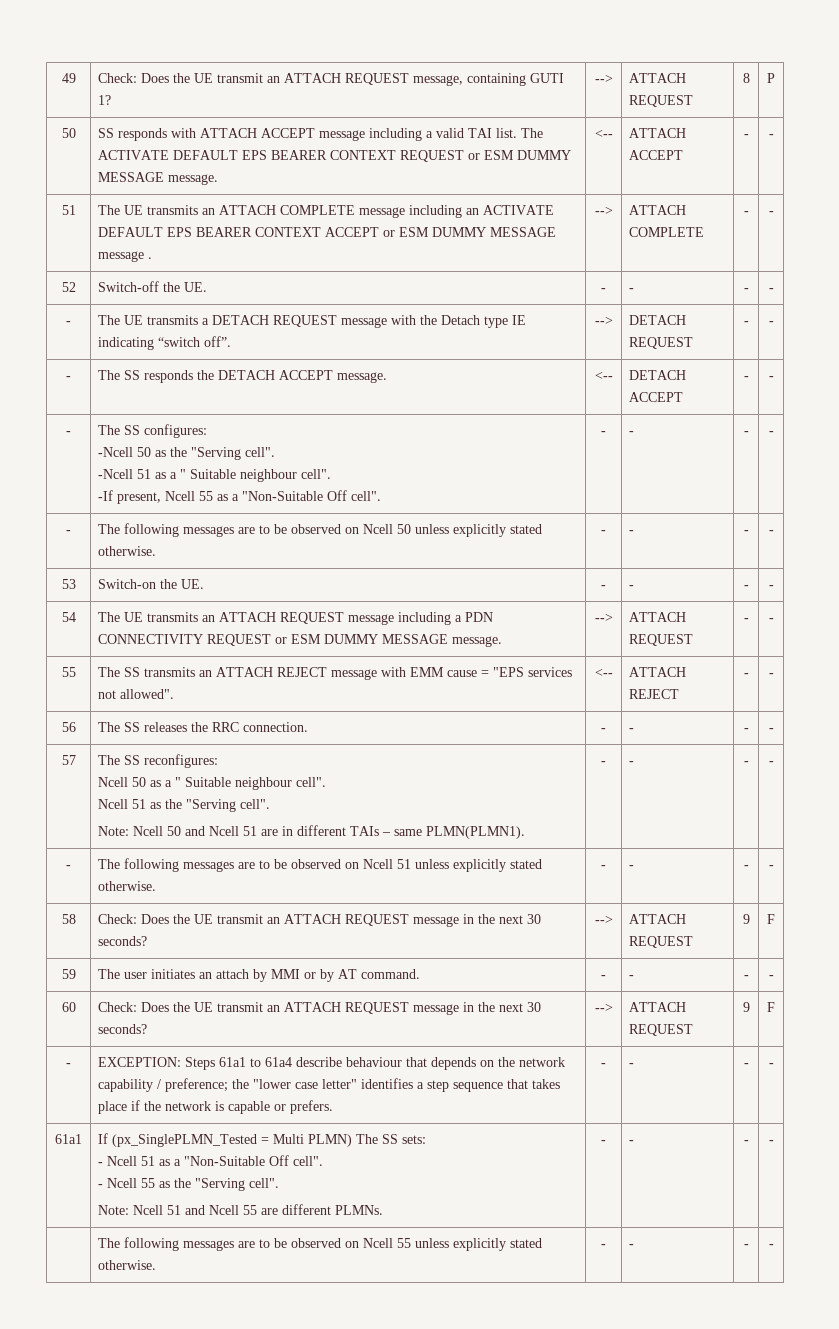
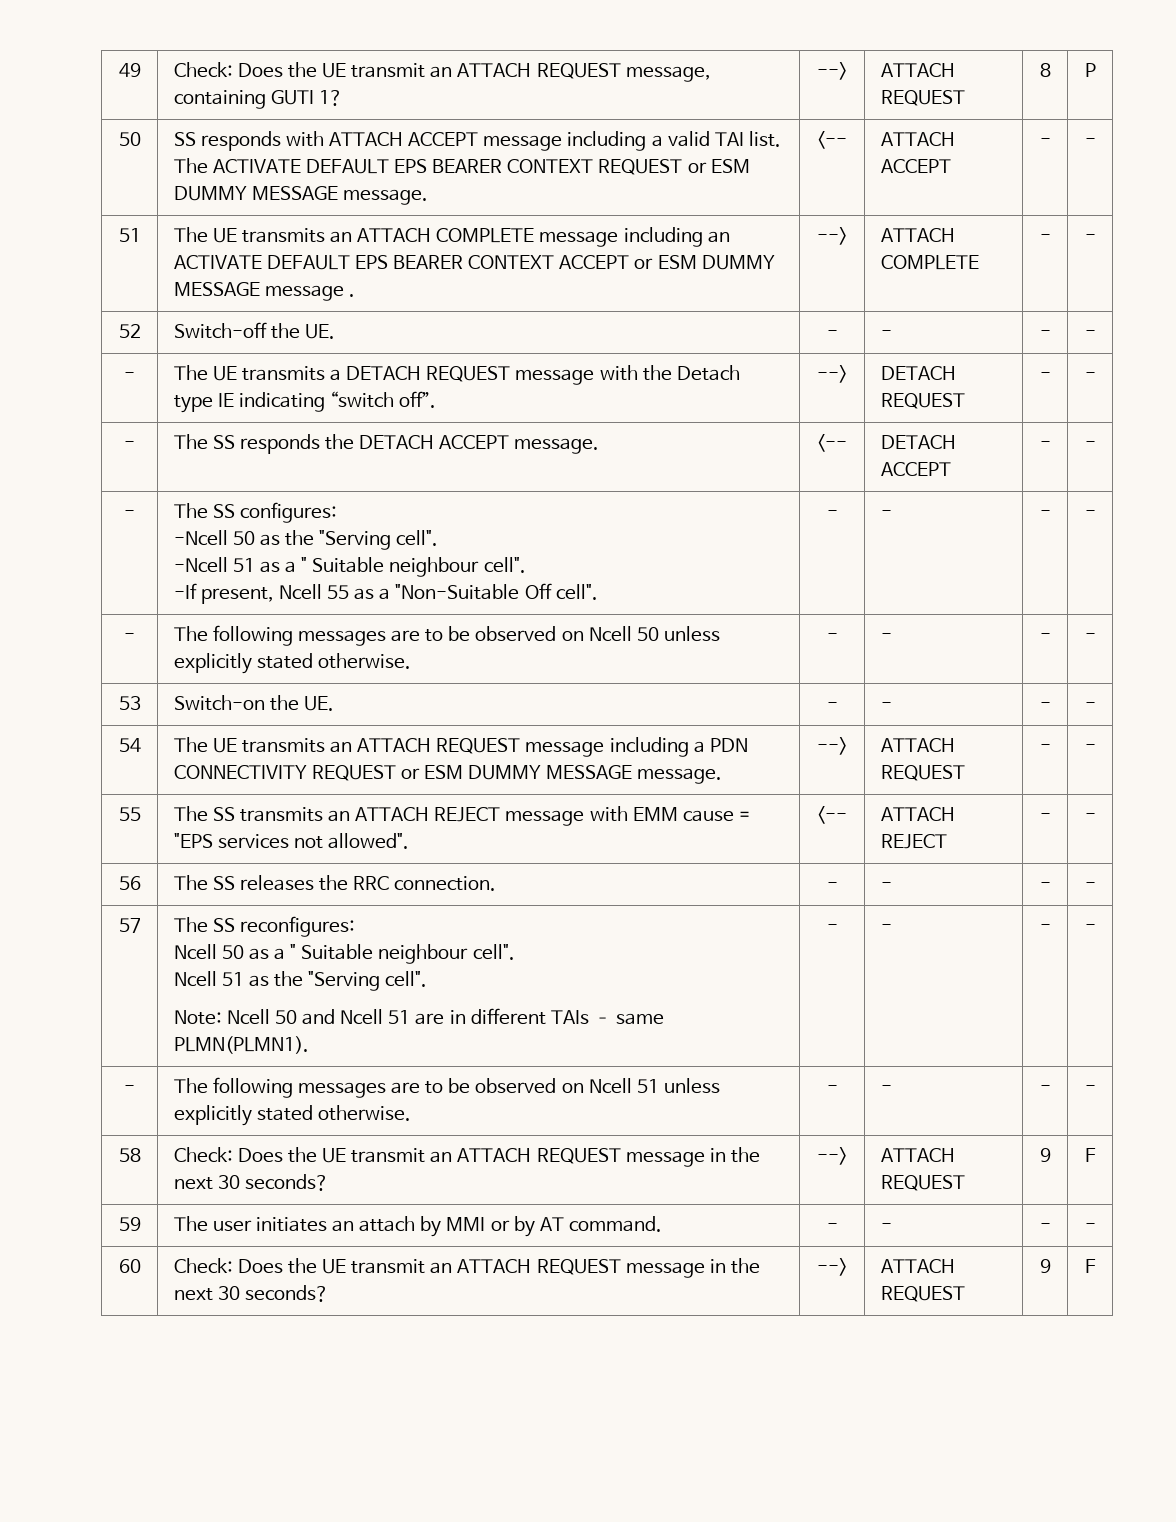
[66,1063,71,1067] [98,1057,566,1070] [98,1078,561,1092] [98,1100,334,1114] [601,1063,606,1067] [629,1063,635,1067] [743,1063,749,1067] [768,1063,774,1067] [55,1134,82,1144] [98,1133,427,1147] [98,1155,324,1166] [98,1178,280,1191] [98,1204,384,1215] [601,1140,606,1144] [629,1140,635,1144] [743,1140,749,1144] [768,1140,774,1144] [98,1237,543,1251] [98,1260,157,1270] [601,1244,606,1248] [629,1244,635,1248] [743,1244,749,1248] [768,1244,774,1248] // - | EXCEPTION: Steps 61a1 to 61a4 describe behaviour that depends on the network capability / preference; the "lower case letter" identifies a step sequence that takes place if the network is capable or prefers. | - | - | - | - // 61a1 | If (px_SinglePLMN_Tested = Multi PLMN) The SS sets: // - Ncell 51 as a "Non-Suitable Off cell". // - Ncell 55 as the "Serving cell". // Note: Ncell 51 and Ncell 55 are different PLMNs. | - | - | - | - // | The following messages are to be observed on Ncell 55 unless explicitly stated otherwise. | - | - | - | - -> (1096, 1266) none

